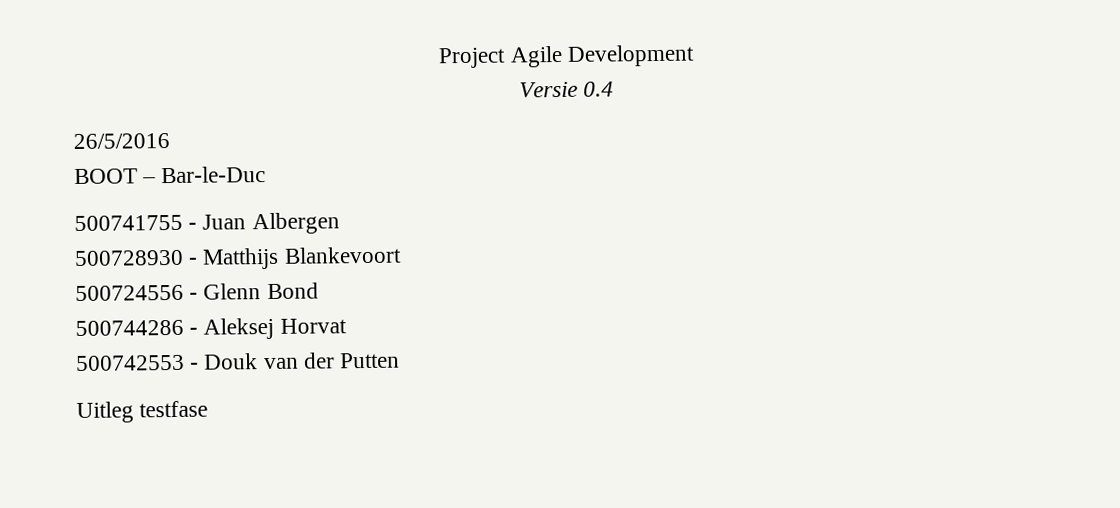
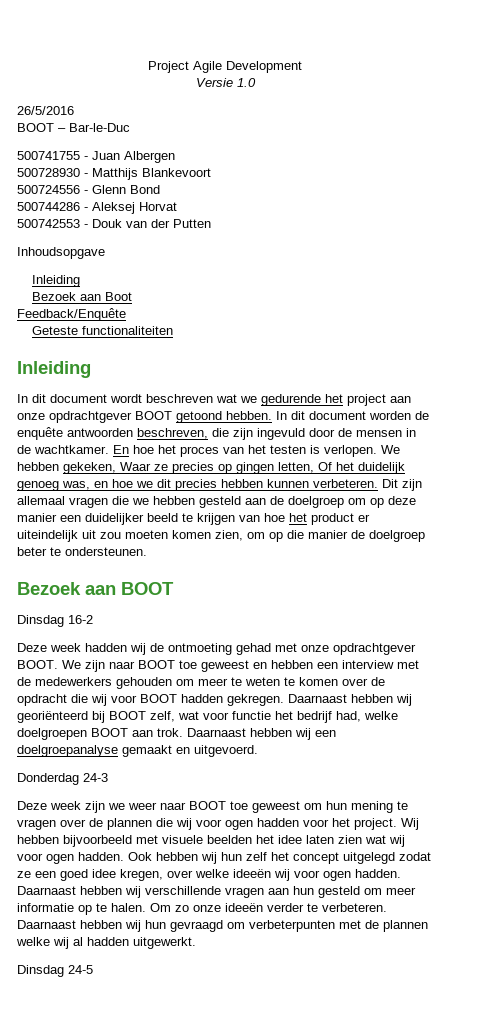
[583,81,615,97] 0.4 -> [236,78,256,87] 1.0
[76,400,209,423] Uitleg testfase -> [17,247,105,259] [32,275,81,287] [32,292,133,301] [17,308,126,321] [32,326,174,335] [17,361,91,378] [17,394,411,406] [17,411,429,423] [17,427,416,440] [17,445,400,457] [17,462,405,474] [17,479,422,491] [17,496,416,508] [17,513,370,525] [17,530,425,542] [17,547,147,556] [17,582,174,595] [17,615,93,627] [17,643,416,655] [17,660,419,672] [17,677,385,689] [17,694,412,706] [17,711,398,723] [17,728,336,740] [17,745,258,757] [17,773,108,785] [17,801,408,813] [17,818,419,830] [17,835,405,847] [17,852,431,864] [17,869,401,881] [17,886,416,898] [17,903,387,915] [17,920,428,932] [16,937,196,949] [17,965,93,977] Inhoudsopgave // Inleiding // Bezoek aan Boot // Feedback/Enquête // Geteste functionaliteiten // Inleiding // In dit document wordt beschreven wat we gedurende het project aan onze opdrachtgever BOOT getoond hebben. In dit document worden de enquête antwoorden beschreven, die zijn ingevuld door de mensen in de wachtkamer. En hoe het proces van het testen is verlopen. We hebben gekeken, Waar ze precies op gingen letten, Of het duidelijk genoeg was, en hoe we dit precies hebben kunnen verbeteren. Dit zijn allemaal vragen die we hebben gesteld aan de doelgroep om op deze manier een duidelijker beeld te krijgen van hoe het product er uiteindelijk uit zou moeten komen zien, om op die manier de doelgroep beter te ondersteunen. // Bezoek aan BOOT // Dinsdag 16-2 // Deze week hadden wij de ontmoeting gehad met onze opdrachtgever BOOT. We zijn naar BOOT toe geweest en hebben een interview met de medewerkers gehouden om meer te weten te komen over de opdracht die wij voor BOOT hadden gekregen. Daarnaast hebben wij georiënteerd bij BOOT zelf, wat voor functie het bedrijf had, welke doelgroepen BOOT aan trok. Daarnaast hebben wij een doelgroepanalyse gemaakt en uitgevoerd. // Donderdag 24-3 // Deze week zijn we weer naar BOOT toe geweest om hun mening te vragen over de plannen die wij voor ogen hadden voor het project. Wij hebben bijvoorbeeld met visuele beelden het idee laten zien wat wij voor ogen hadden. Ook hebben wij hun zelf het concept uitgelegd zodat ze een goed idee kregen, over welke ideeën wij voor ogen hadden. Daarnaast hebben wij verschillende vragen aan hun gesteld om meer informatie op te halen. Om zo onze ideeën verder te verbeteren. Daarnaast hebben wij hun gevraagd om verbeterpunten met de plannen welke wij al hadden uitgewerkt. // Dinsdag 24-5

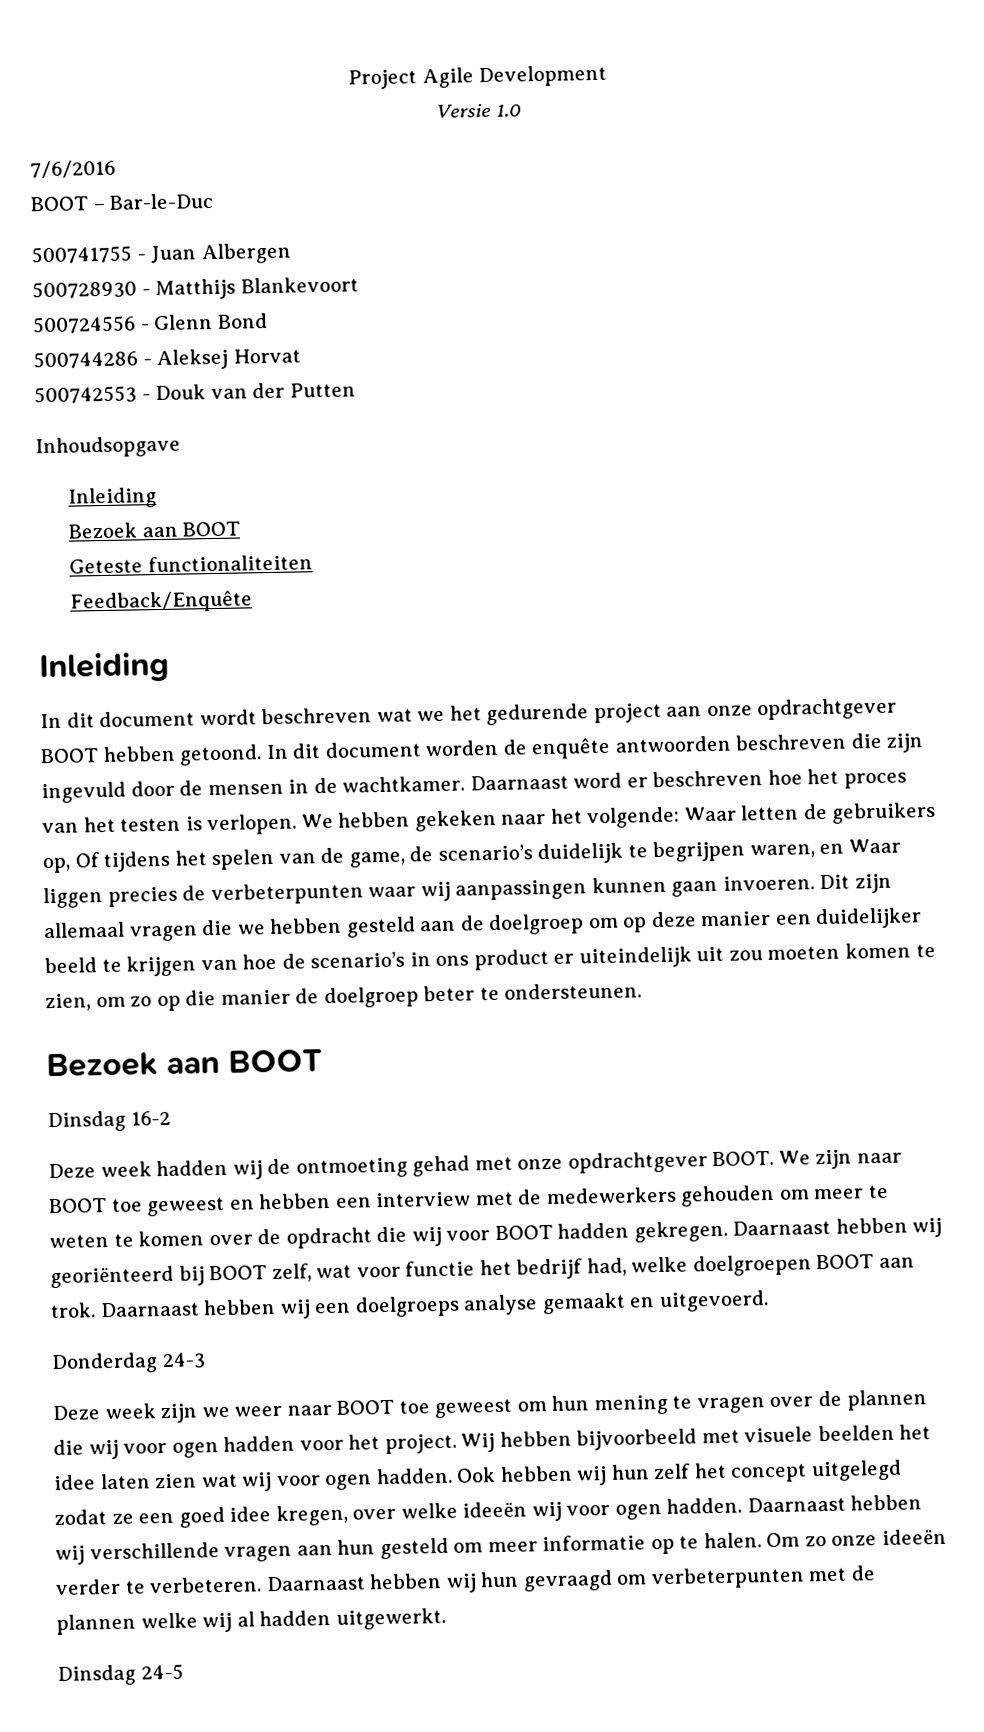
[17,106,74,115] 26/5/2016 -> [30,159,116,179] 7/6/2016
[105,292,133,301] [17,308,126,321] Boot // Feedback/Enquête -> [182,521,241,537] BOOT
(174, 330) none -> [69,590,254,614] // Feedback/Enquête
[261,394,343,406] gedurende het -> [449,703,590,726] het gedurende
[176,411,272,423] getoond hebben. -> [102,744,263,766] hebben getoond.
[137,428,208,439] beschreven, -> [735,733,847,751] beschreven
[113,445,129,454] En -> [469,770,764,791] Daarnaast word er beschreven
[63,462,405,474] [17,479,378,491] gekeken, Waar ze precies op gingen letten, Of het duidelijk genoeg was, en hoe we dit precies hebben kunnen verbeteren. -> [413,801,937,832] [42,838,902,874] [43,875,815,909] gekeken naar het volgende: Waar letten de gebruikers op, Of tijdens het spelen van de game, de scenario’s duidelijk te begrijpen waren, en Waar liggen precies de verbeterpunten waar wij aanpassingen kunnen gaan invoeren.
[289,513,307,522] het -> [281,951,470,969] de scenario’s in ons
(211, 534) none -> [915,943,936,958] te
(265, 535) none -> [130,996,153,1007] zo
[17,745,118,757] doelgroepanalyse -> [354,1294,539,1318] doelgroeps analyse

